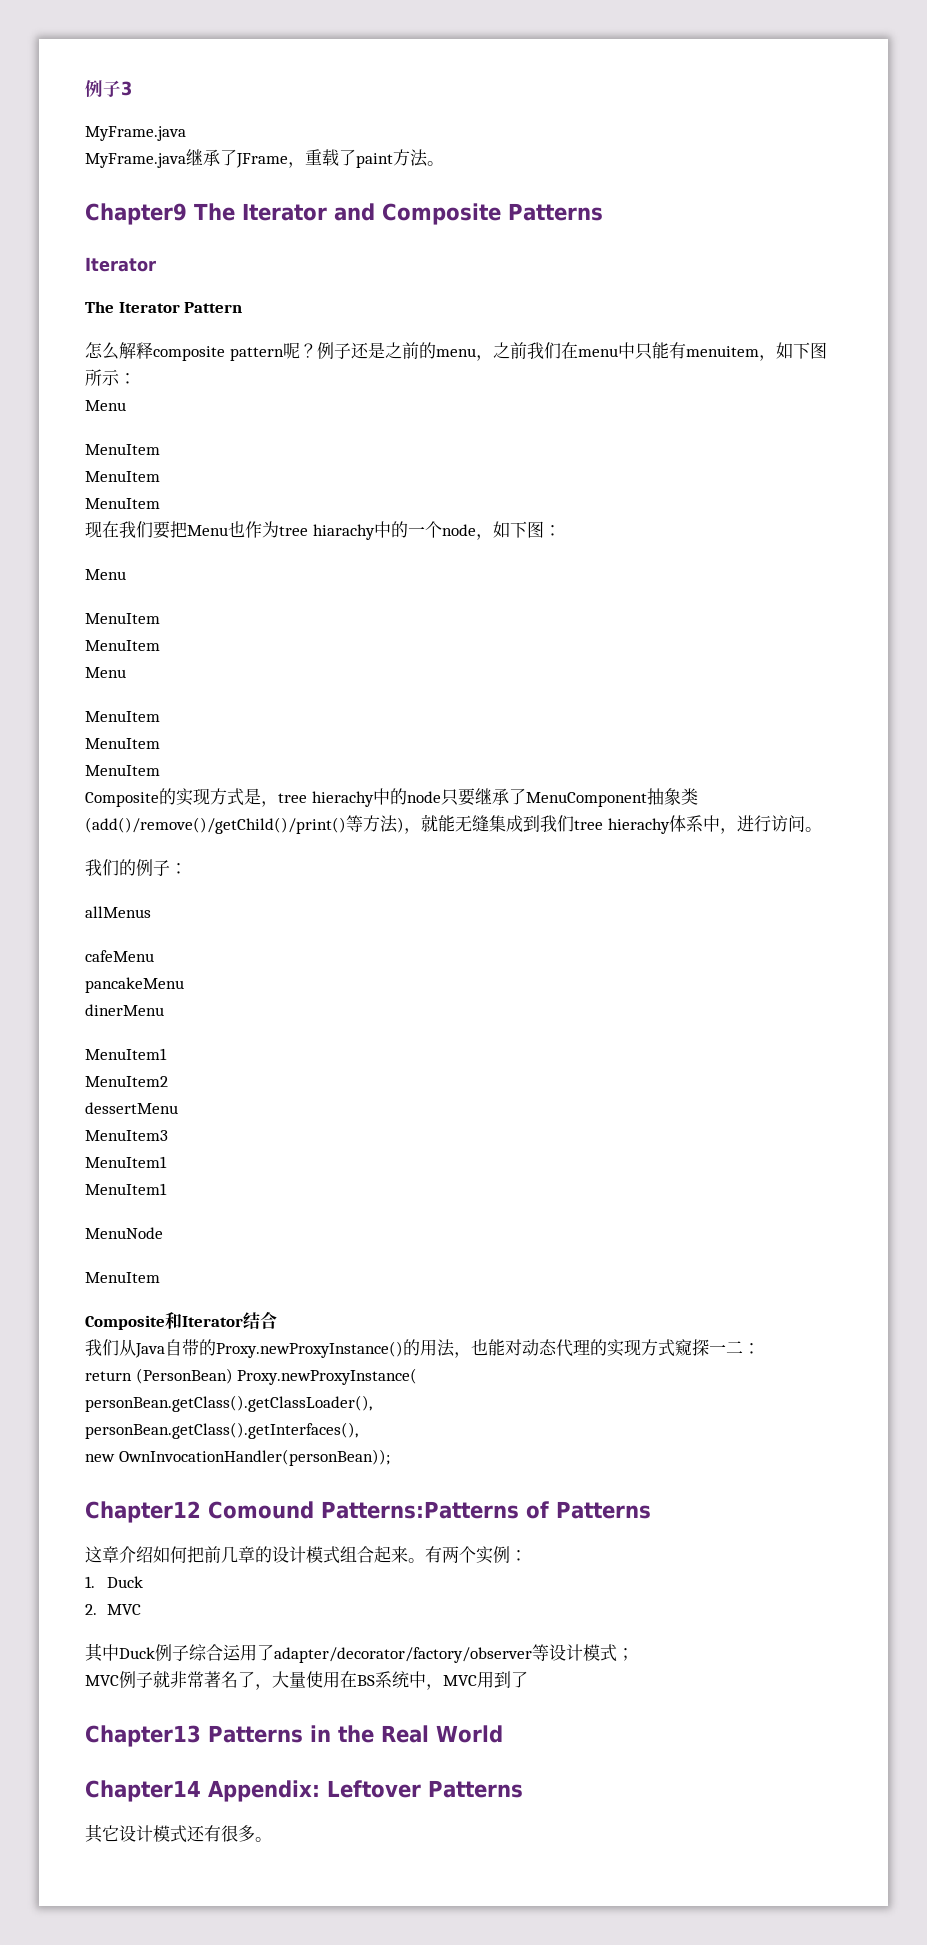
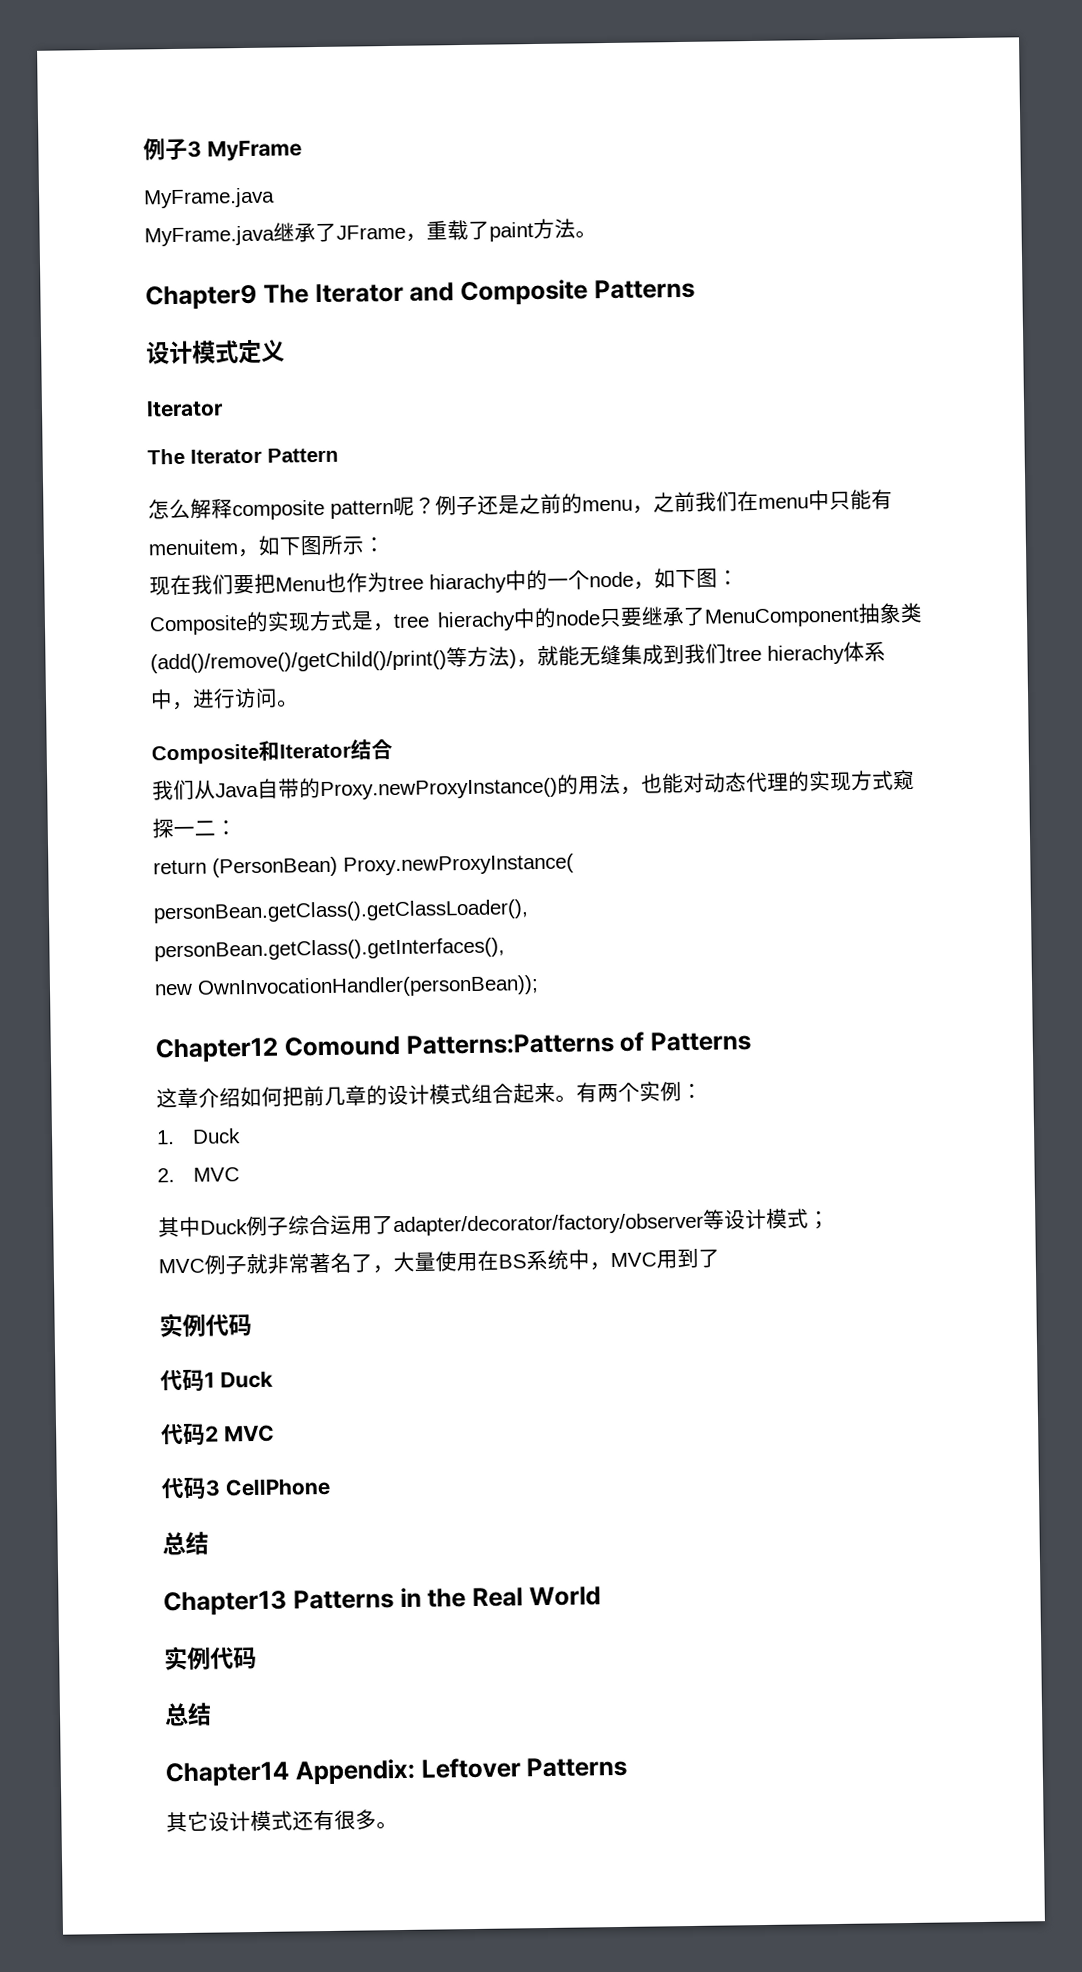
(132, 88) none -> [206,139,302,162] MyFrame
(603, 212) none -> [146,339,285,365] // 设计模式定义
[85,400,126,411] [85,444,160,455] [85,471,160,482] [85,498,160,509] // Menu // MenuItem // MenuItem // MenuItem -> (386, 545) none
[85,569,126,580] [85,613,160,624] [85,640,160,651] [85,667,126,678] [85,711,160,722] [85,738,160,749] [85,765,160,776] // Menu // MenuItem // MenuItem // Menu // MenuItem // MenuItem // MenuItem -> (739, 578) none
[85,859,187,876] [85,906,151,918] [85,950,154,962] [85,977,184,993] [85,1004,164,1016] [85,1048,167,1060] [85,1076,168,1087] [85,1102,178,1114] [85,1130,168,1141] [85,1156,167,1168] [85,1183,167,1195] [85,1227,163,1239] [85,1272,160,1283] // 我们的例子： // allMenus // cafeMenu // pancakeMenu // dinerMenu // MenuItem1 // MenuItem2 // dessertMenu // MenuItem3 // MenuItem1 // MenuItem1 // MenuNode // MenuItem -> (299, 703) none
(528, 1679) none -> [159,1312,252,1338] [160,1369,273,1392] [161,1423,275,1446] [161,1477,330,1500] [162,1531,209,1556] // 实例代码 // 代码1 Duck // 代码2 MVC // 代码3 CellPhone // 总结
(503, 1734) none -> [164,1645,257,1671] [164,1702,212,1727] // 实例代码 // 总结

